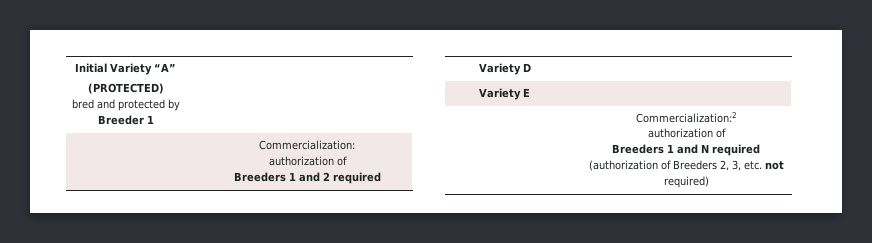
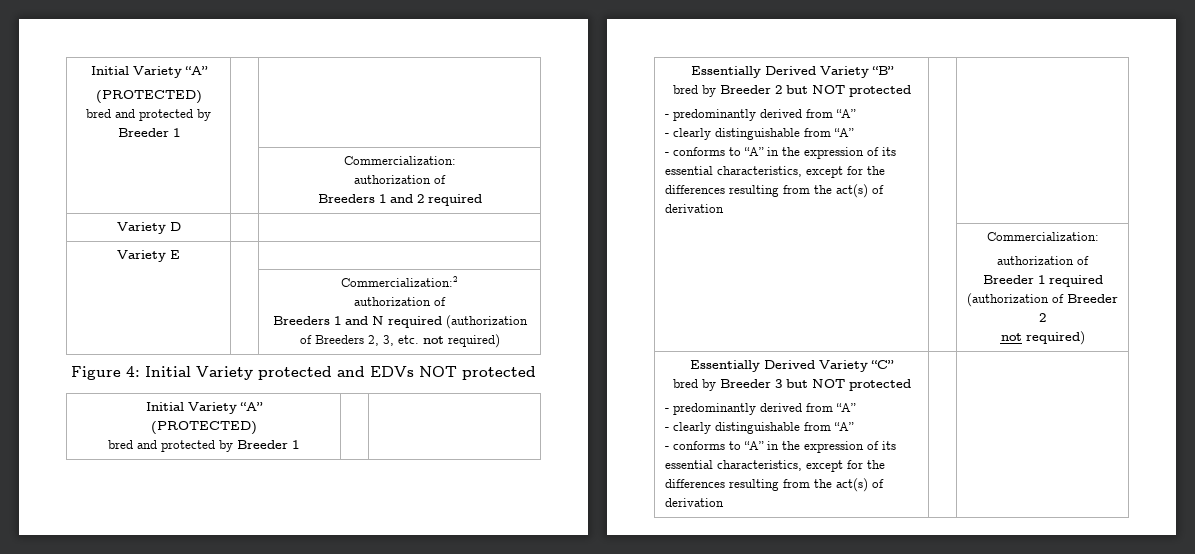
(709, 182) none -> [71,366,536,380] [145,402,263,414] [150,421,257,435] [108,440,299,452] [690,66,894,78] [672,85,911,97] [664,109,856,121] [664,128,854,140] [664,147,896,159] [664,166,885,178] [664,184,884,198] [664,204,724,213] [986,232,1099,241] [997,256,1089,265] [982,275,1103,287] [967,293,1118,307] [1039,313,1046,322] [1000,331,1085,345] [690,360,894,372] [672,379,911,391] [664,403,856,415] [664,422,854,434] [664,441,896,453] [664,460,885,472] [664,478,884,492] [664,498,724,507] // Figure 4: Initial Variety protected and EDVs NOT protected // Initial Variety “A” // (PROTECTED) // bred and protected by Breeder 1 | | // Essentially Derived Variety “B” // bred by Breeder 2 but NOT protected // - predominantly derived from “A” // - clearly distinguishable from “A” // - conforms to “A” in the expression of its essential characteristics, except for the differences resulting from the act(s) of derivation | | // | | Commercialization: // authorization of // Breeder 1 required (authorization of Breeder 2 // not required) // Essentially Derived Variety “C” // bred by Breeder 3 but NOT protected // - predominantly derived from “A” // - clearly distinguishable from “A” // - conforms to “A” in the expression of its essential characteristics, except for the differences resulting from the act(s) of derivation | |

